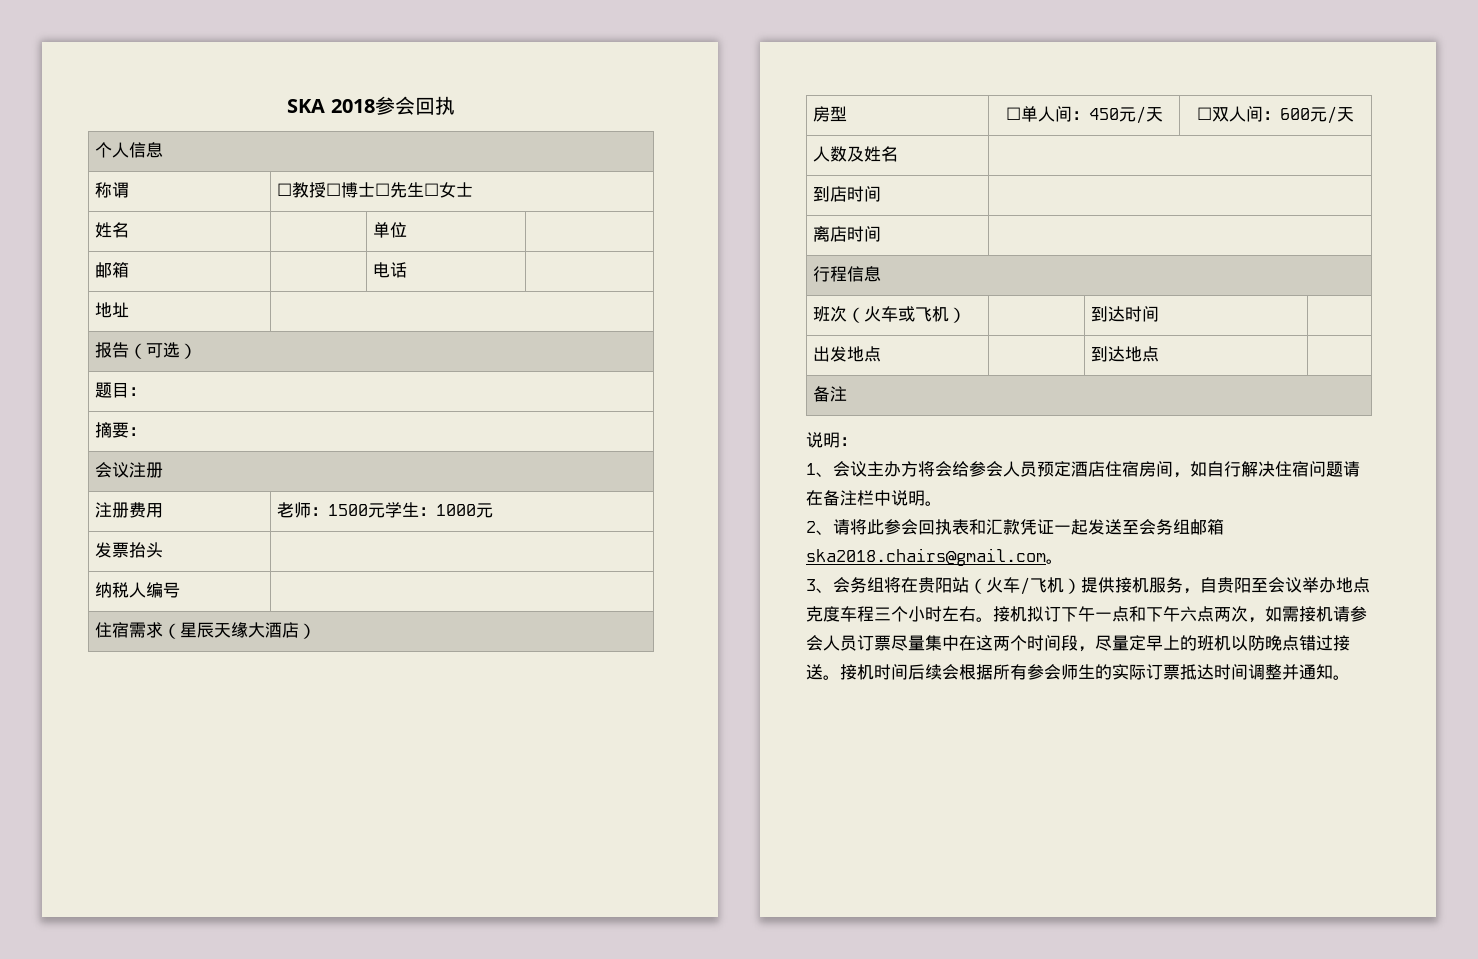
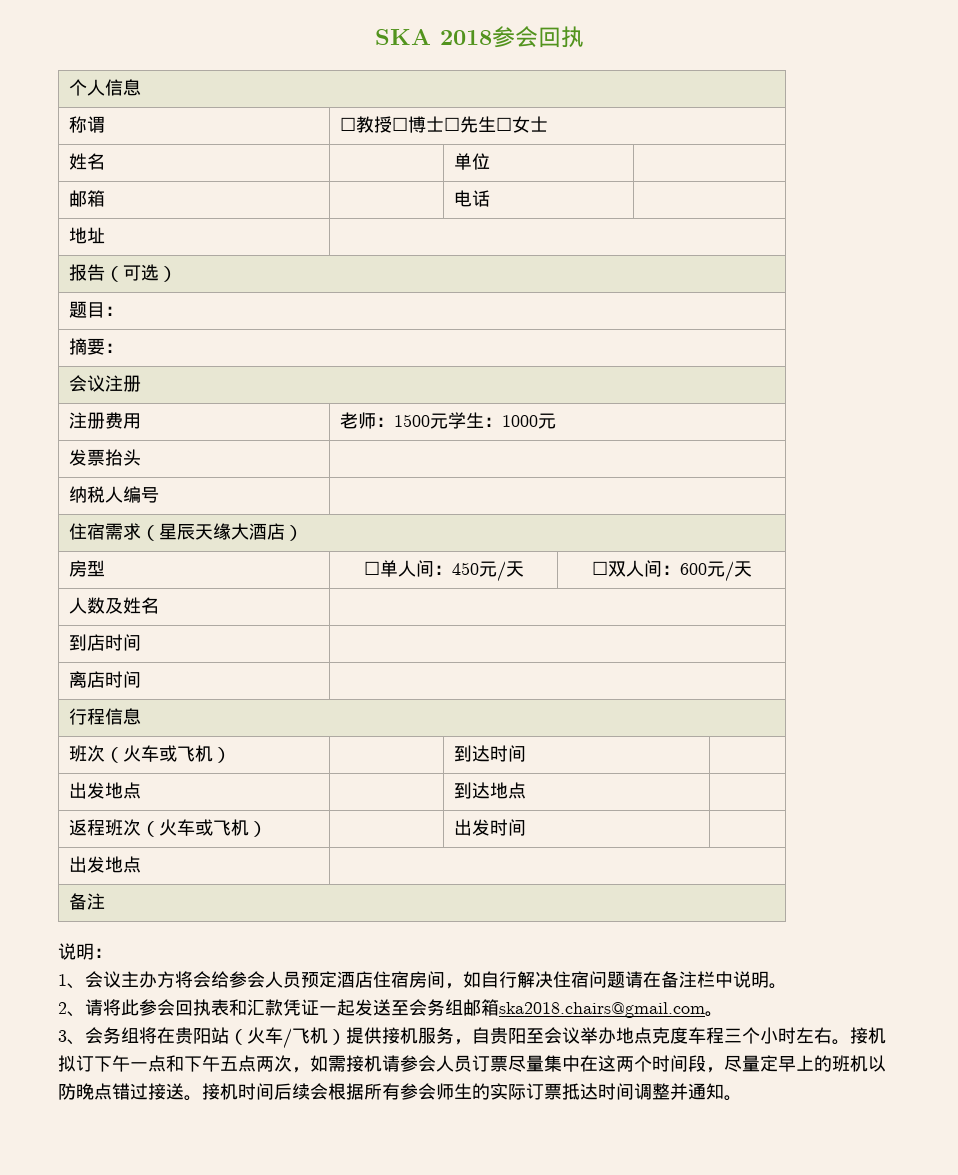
(1160, 354) none -> [69,819,268,837] [454,819,527,836] [69,856,142,873] // 返程班次（火车或飞机） | | 出发时间 | // 出发地点 |
[1180,606,1197,622] 六 -> [220,1056,238,1071] 五

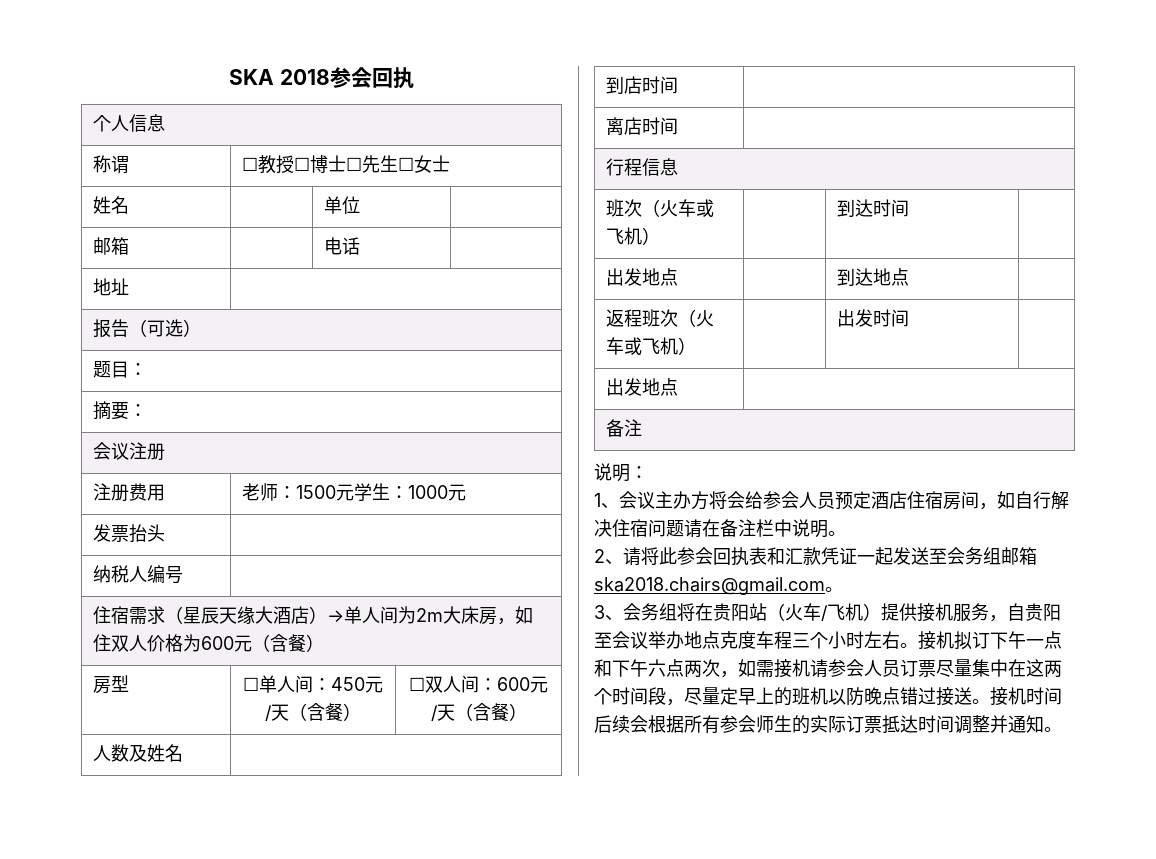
(304, 533) none -> [327,606,534,625] [93,634,325,652] →单人间为2m大床房，如住双人价格为600元（含餐）
(524, 569) none -> [289,703,361,721] （含餐）
(752, 569) none -> [454,703,527,721] （含餐）
[220,1056,238,1071] 五 -> [648,659,666,677] 六

